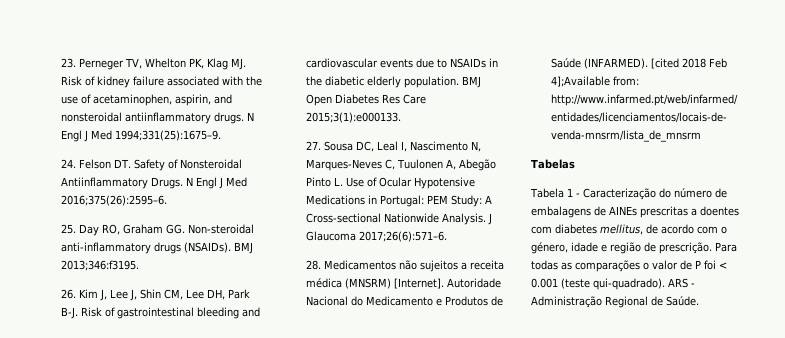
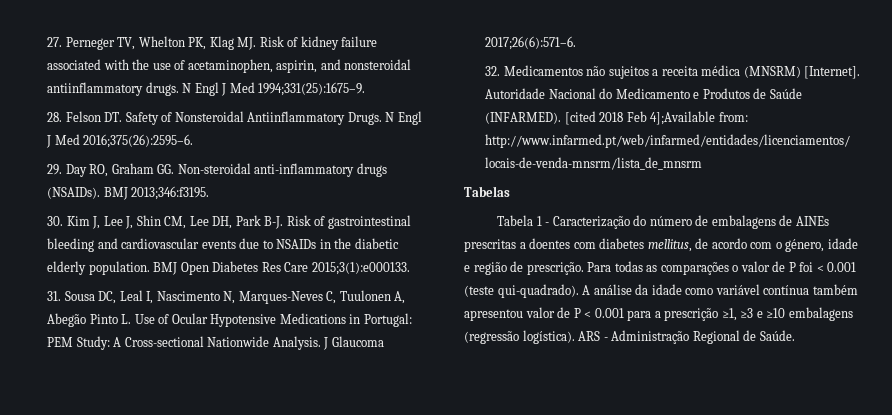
[60,58,76,68] 23. -> [47,37,63,47] 27.
[60,159,76,168] 24. -> [47,112,63,122] 28.
[60,224,76,234] 25. -> [47,164,63,175] 29.
[60,289,76,299] 26. -> [47,216,64,226] 30.
[305,141,321,150] 27. -> [47,291,62,301] 31.
[305,260,321,270] 28. -> [485,66,501,76] 32.
(665, 284) none -> [582,284,858,295] [464,307,853,321] [464,330,575,344] A análise da idade como variável contínua também apresentou valor de P < 0.001 para a prescrição ≥1, ≥3 e ≥10 embalagens (regressão logística).

